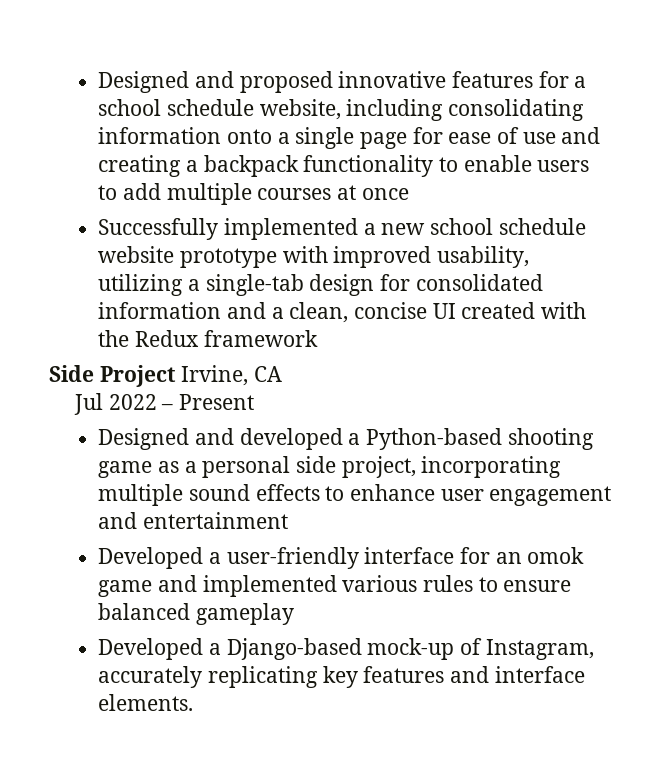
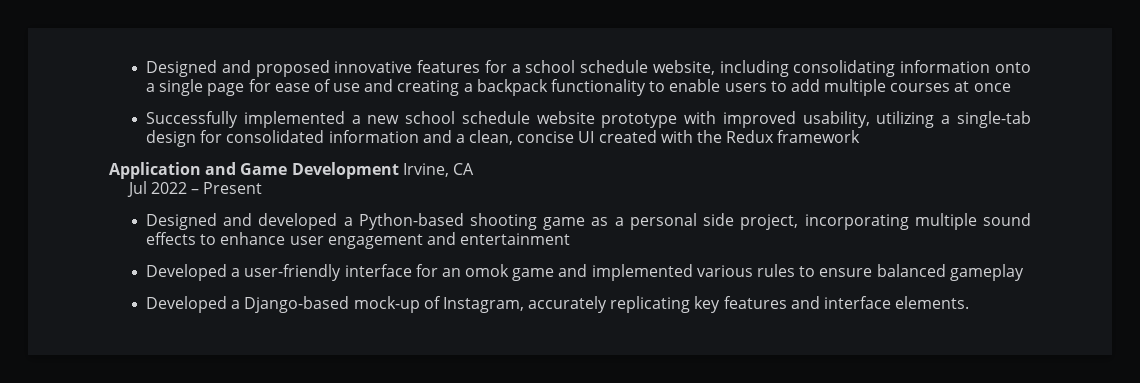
[49,365,176,387] Side Project -> [109,162,399,179] Application and Game Development

